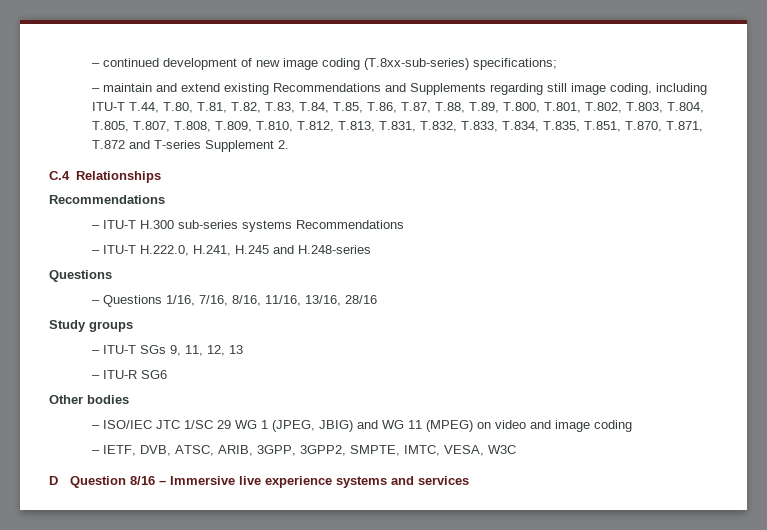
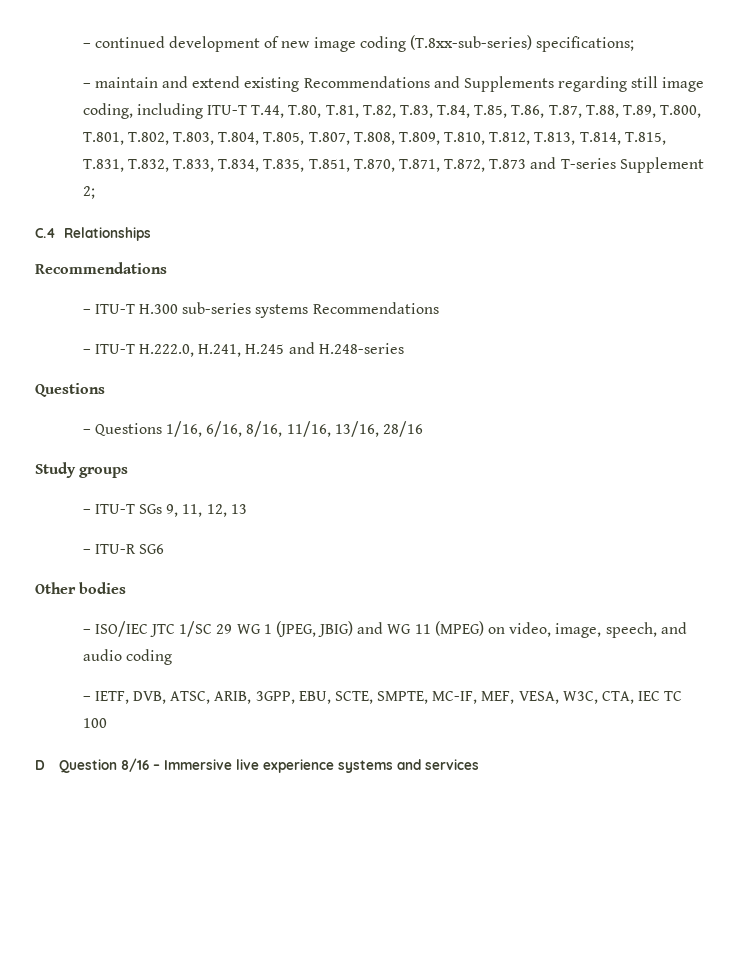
(375, 126) none -> [579,132,666,145] T.814, T.815,
[91,140,125,149] T.872 -> [444,159,527,172] T.872, T.873
[277,140,289,149] 2. -> [82,186,95,199] 2;
[198,295,228,306] 7/16, -> [206,421,243,437] 6/16,
[494,420,590,432] video and image -> [509,622,687,638] [82,649,122,661] video, image, speech, and audio
[299,445,516,456] 3GPP2, SMPTE, IMTC, VESA, W3C -> [298,691,683,704] [82,718,107,728] EBU, SCTE, SMPTE, MC-IF, MEF, VESA, W3C, CTA, IEC TC 100

